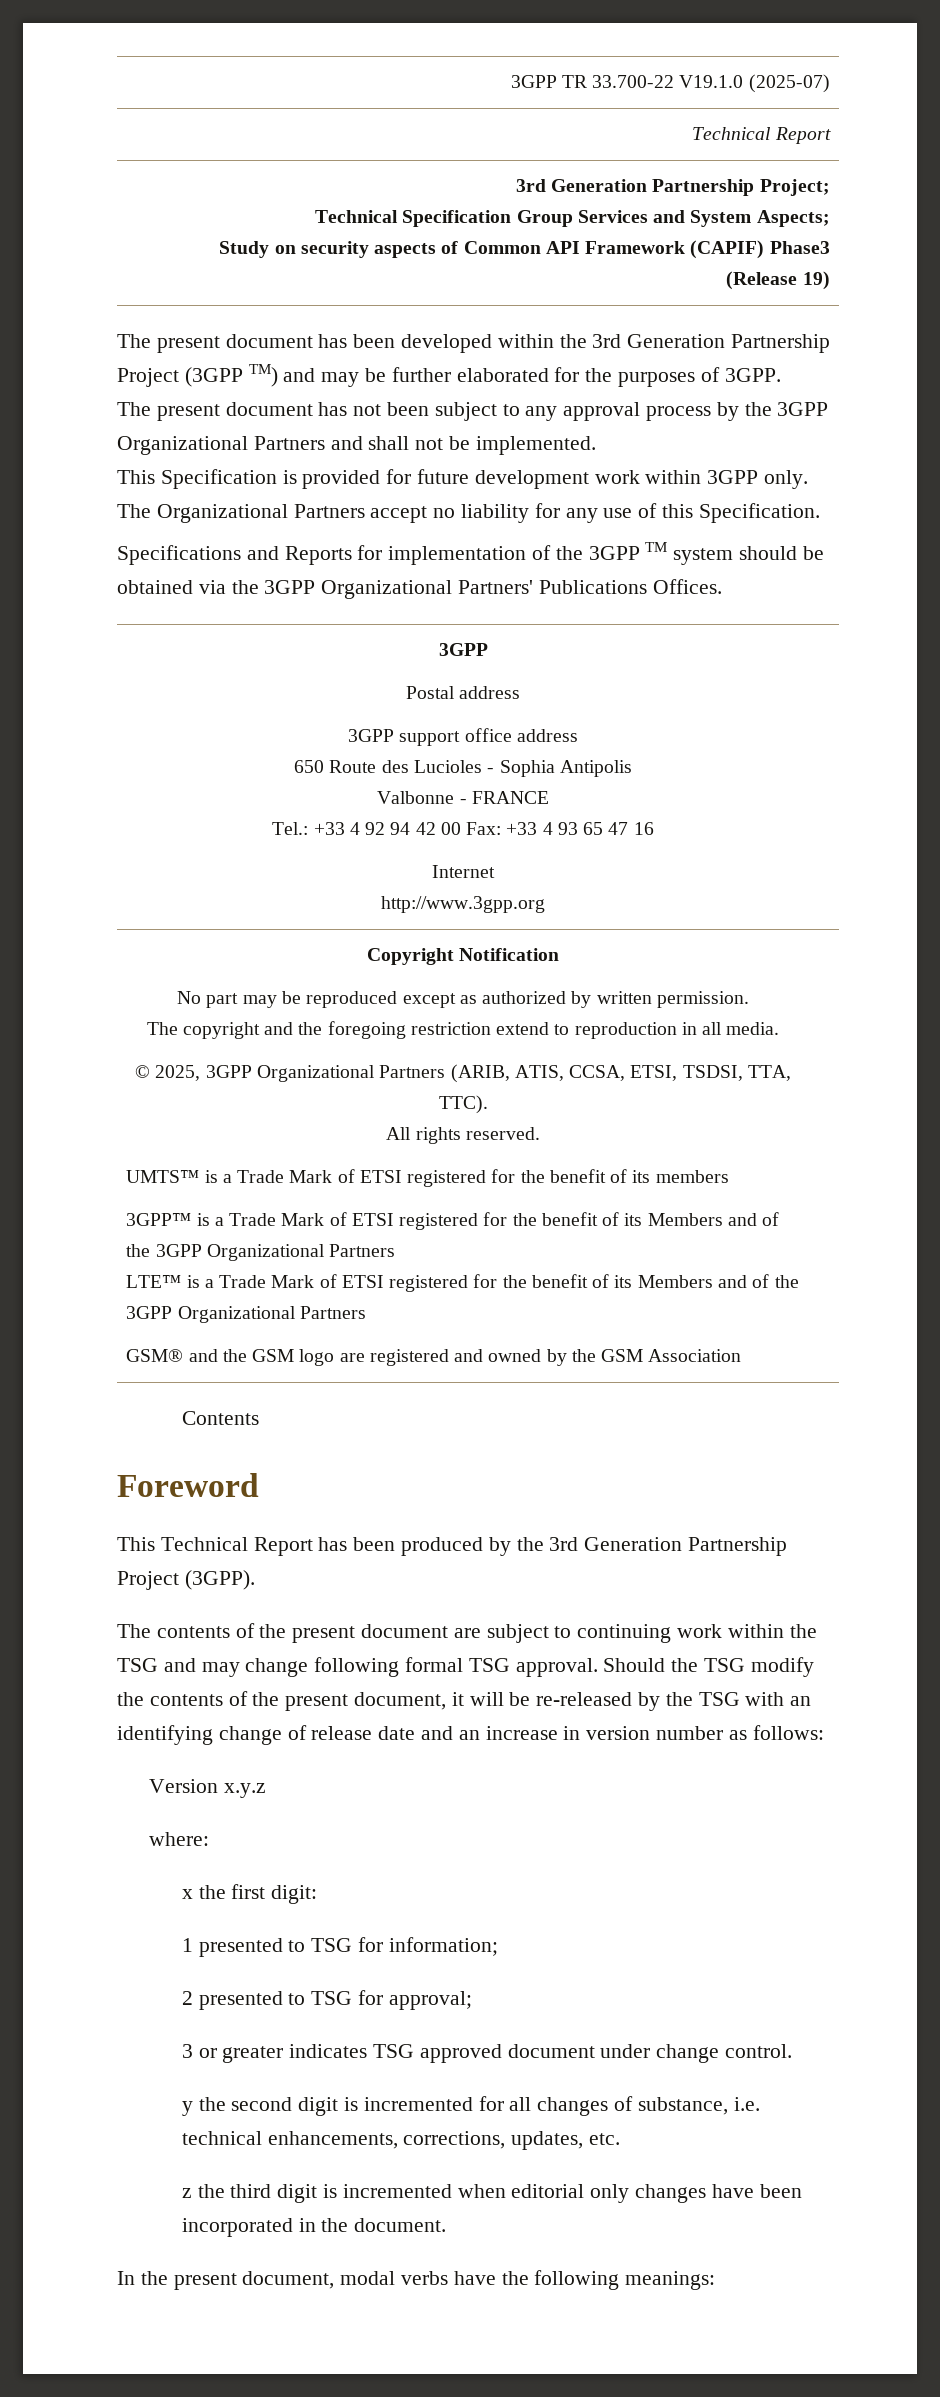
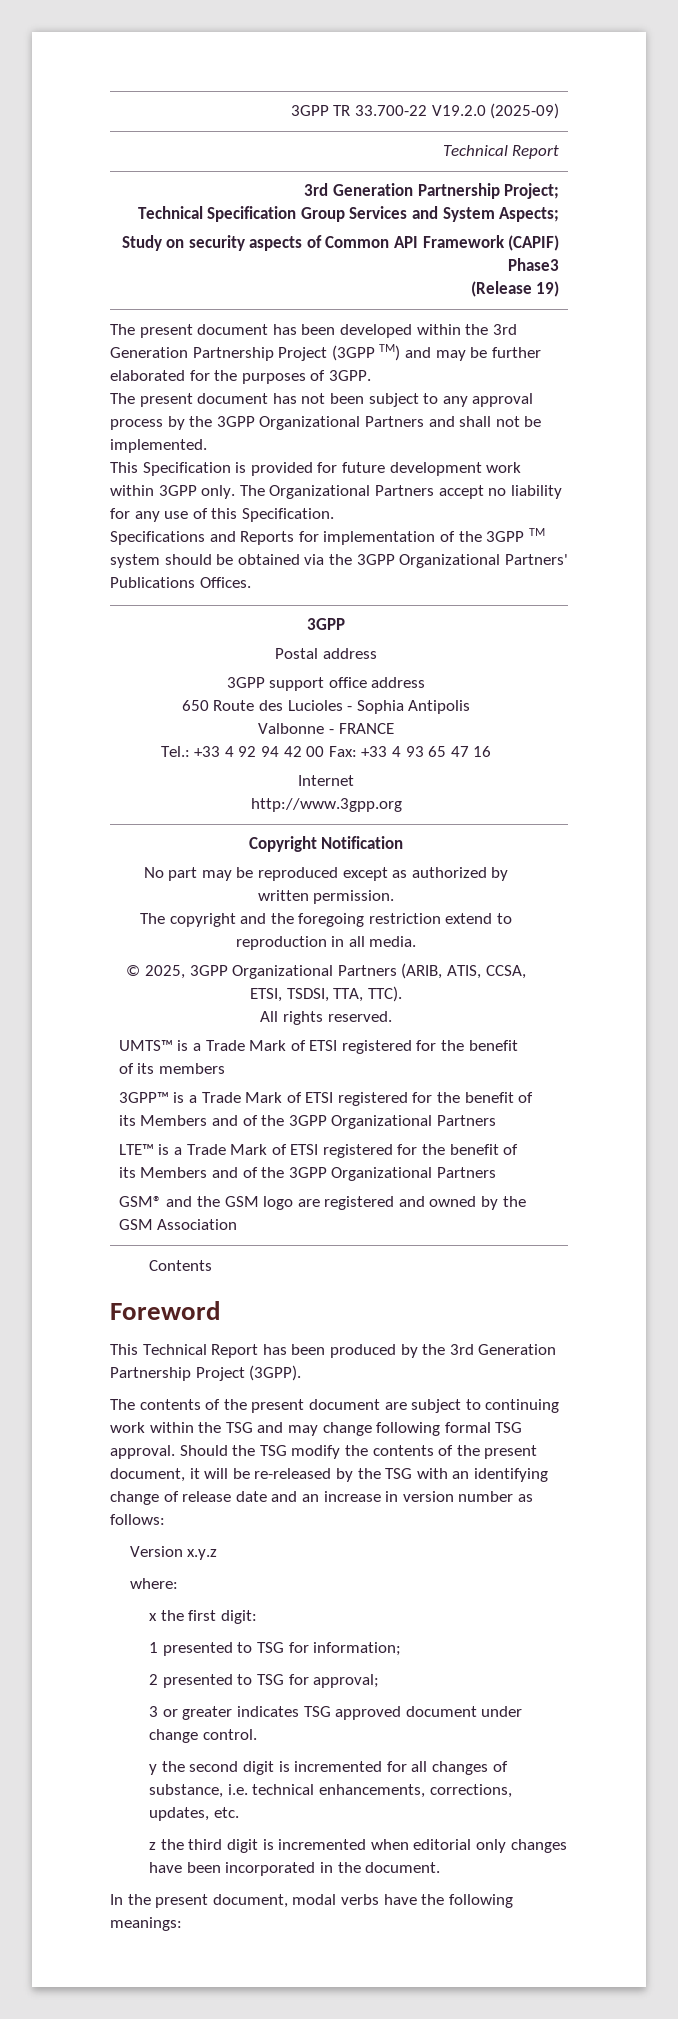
[679,74,830,93] V19.1.0 (2025-07) -> [431,103,560,119] V19.2.0 (2025-09)

